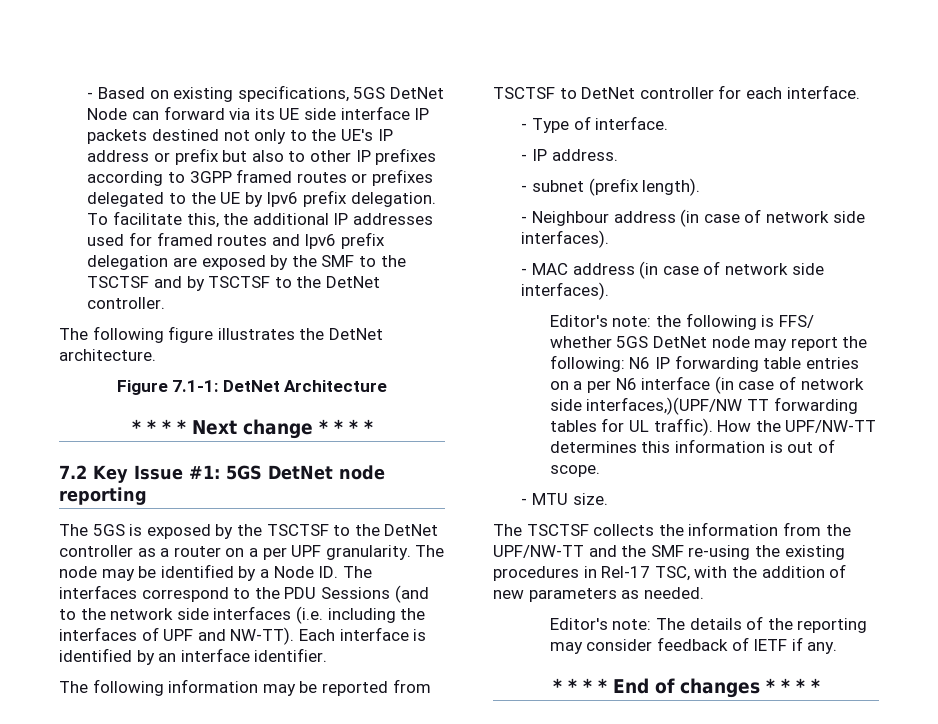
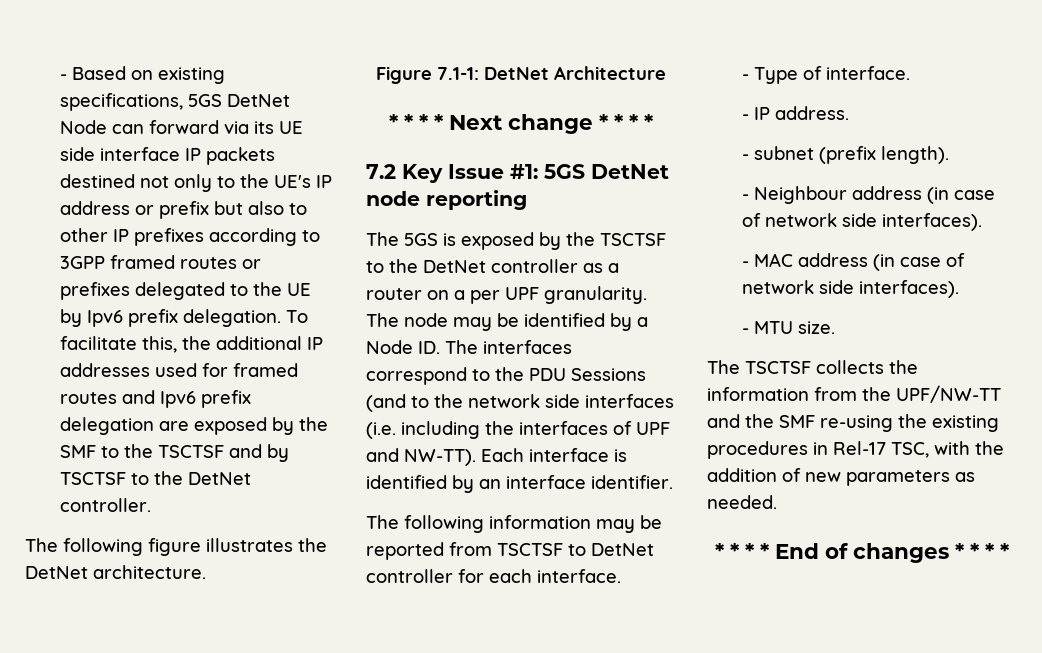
[549,313,814,330] [549,336,868,351] [549,355,859,372] [549,376,864,394] [549,397,858,415] [549,418,877,436] [549,439,835,453] [549,465,600,477] // Editor's note: the following is FFS/ whether 5GS DetNet node may report the following: N6 IP forwarding table entries on a per N6 interface (in case of network side interfaces,)(UPF/NW TT forwarding tables for UL traffic). How the UPF/NW-TT determines this information is out of scope. -> (960, 289) none
[549,616,868,633] [549,637,838,654] // Editor's note: The details of the reporting may consider feedback of IETF if any. -> (777, 502) none

